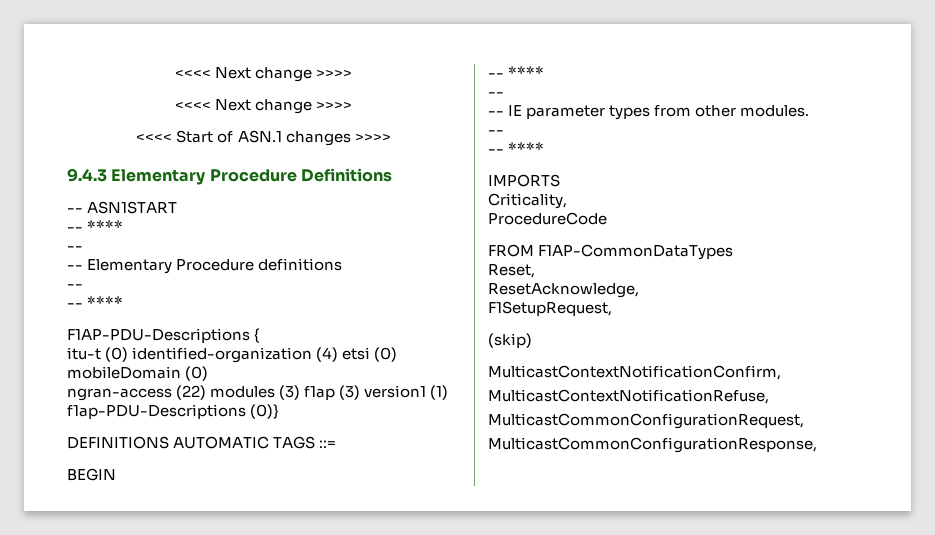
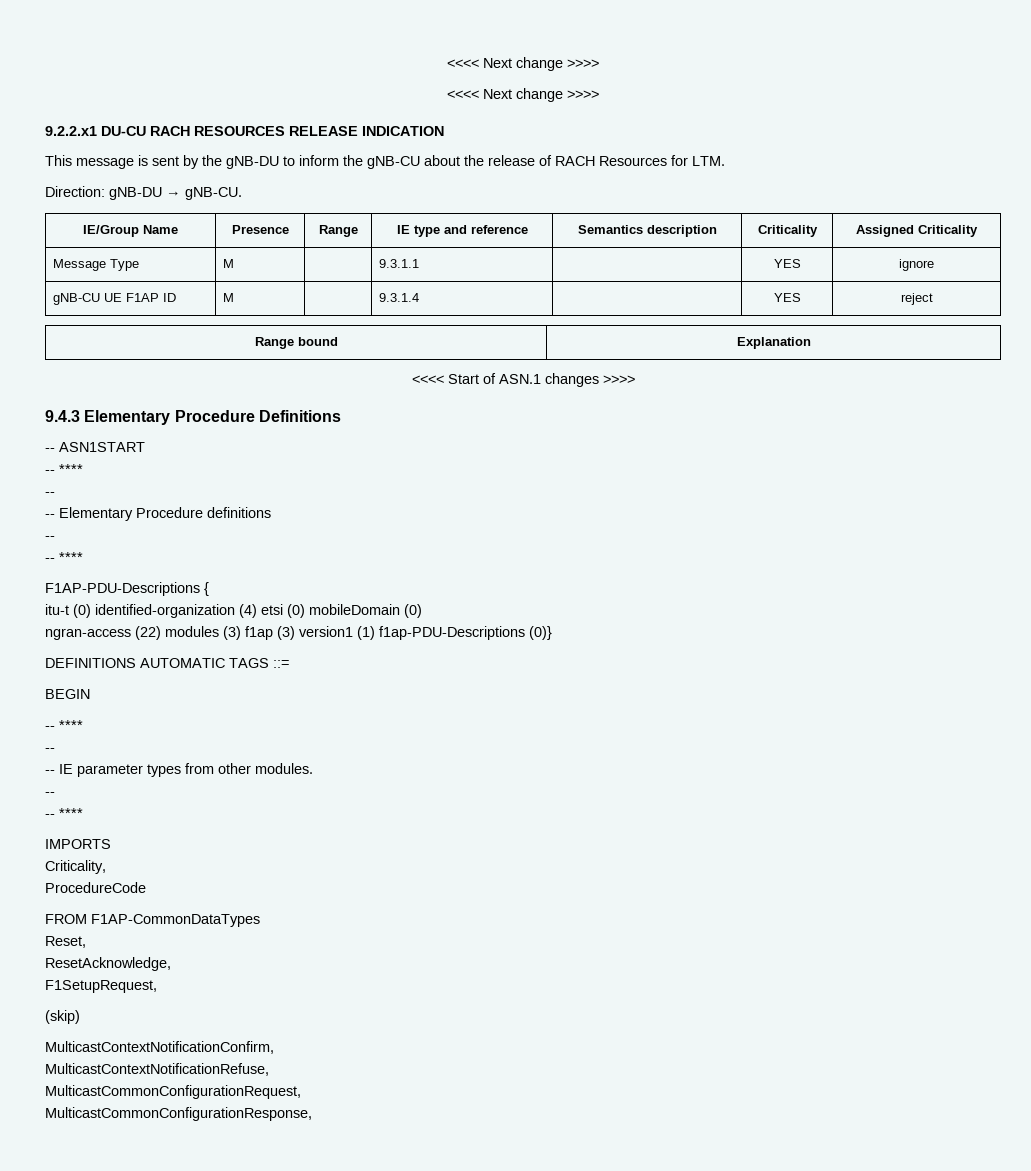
(353, 105) none -> [45,126,444,136] [45,155,725,169] [45,186,242,200] [83,225,178,237] [231,225,289,234] [318,225,358,237] [396,225,528,237] [577,225,717,237] [757,225,818,237] [856,225,978,237] [52,259,139,271] [222,259,234,268] [378,259,419,268] [773,259,801,268] [899,259,934,271] [52,293,176,305] [222,293,234,302] [378,293,419,302] [773,293,801,302] [900,293,933,305] [254,337,338,349] [736,337,811,349] // 9.2.2.x1 DU-CU RACH RESOURCES RELEASE INDICATION // This message is sent by the gNB-DU to inform the gNB-CU about the release of RACH Resources for LTM. // Direction: gNB-DU → gNB-CU. // IE/Group Name | Presence | Range | IE type and reference | Semantics description | Criticality | Assigned Criticality // Message Type | M | | 9.3.1.1 | | YES | ignore // gNB-CU UE F1AP ID | M | | 9.3.1.4 | | YES | reject // Range bound | Explanation

